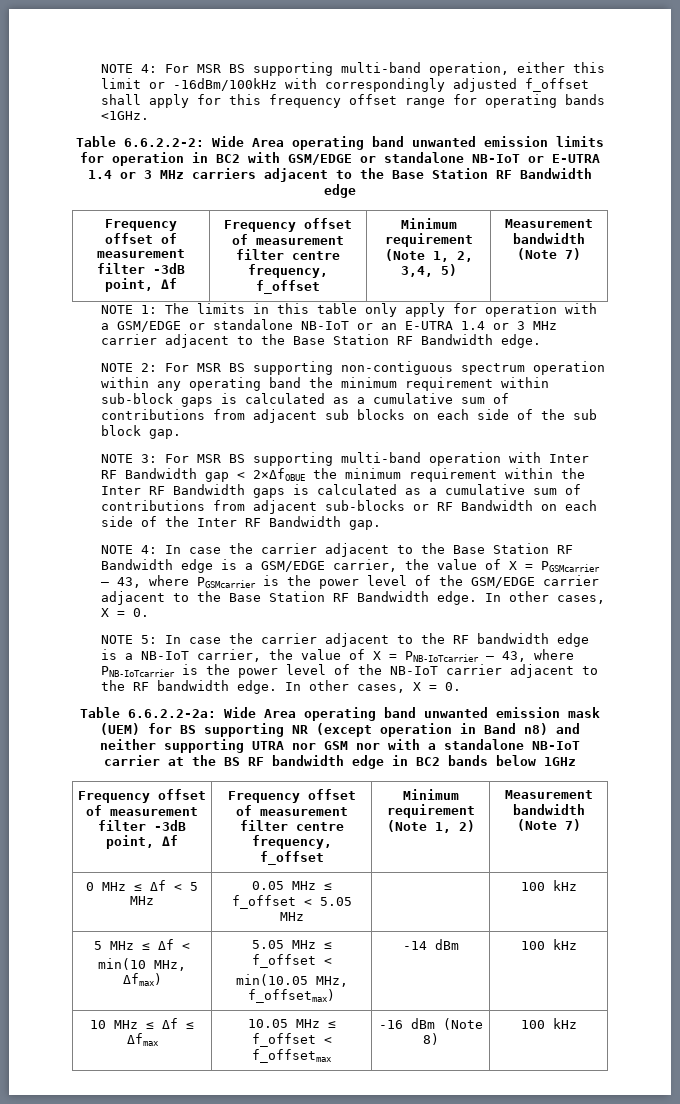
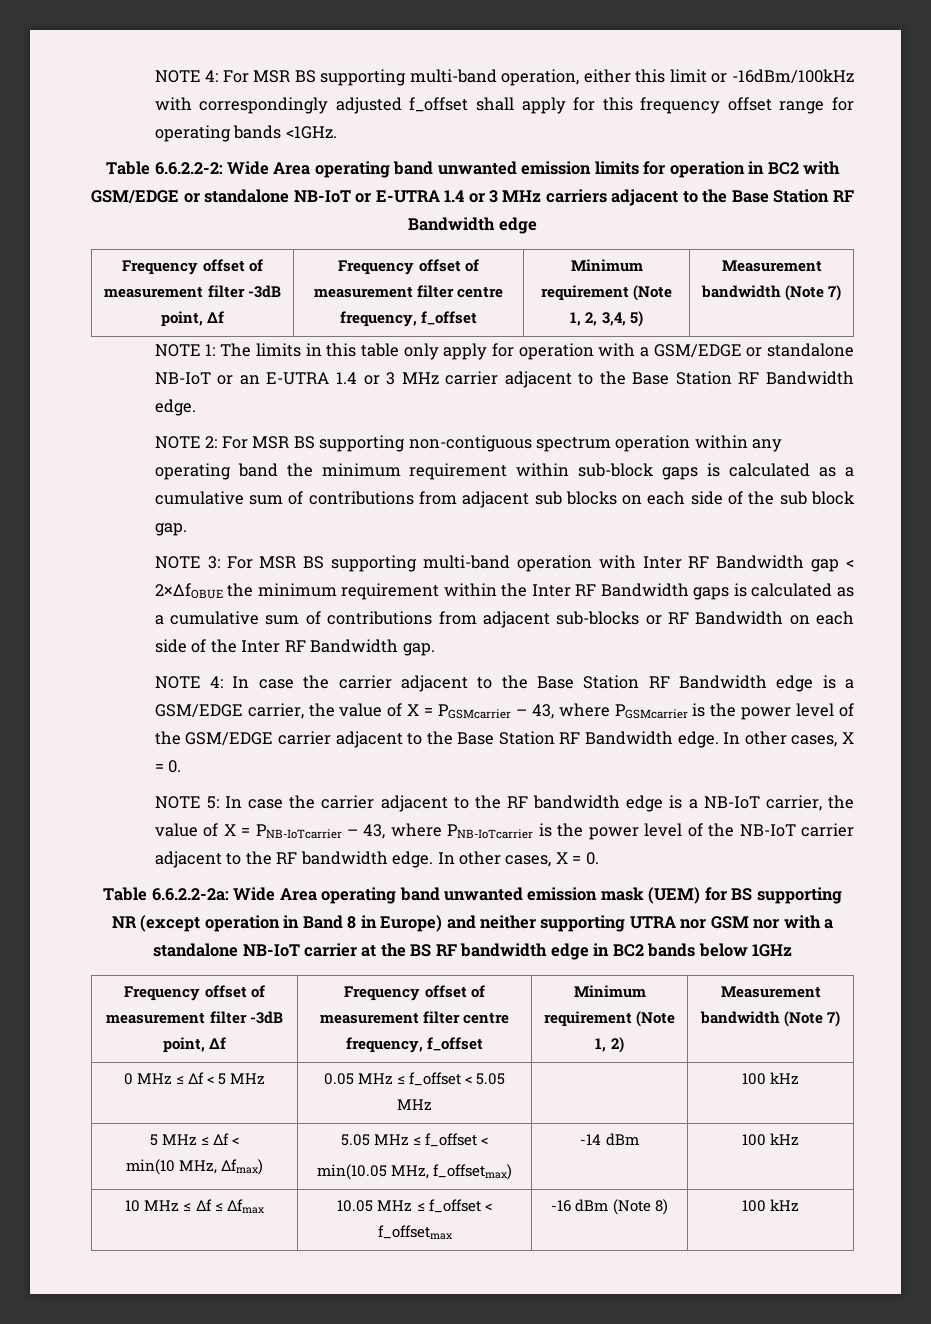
[524,723,548,735] n8) -> [347,915,443,932] 8 in Europe)

